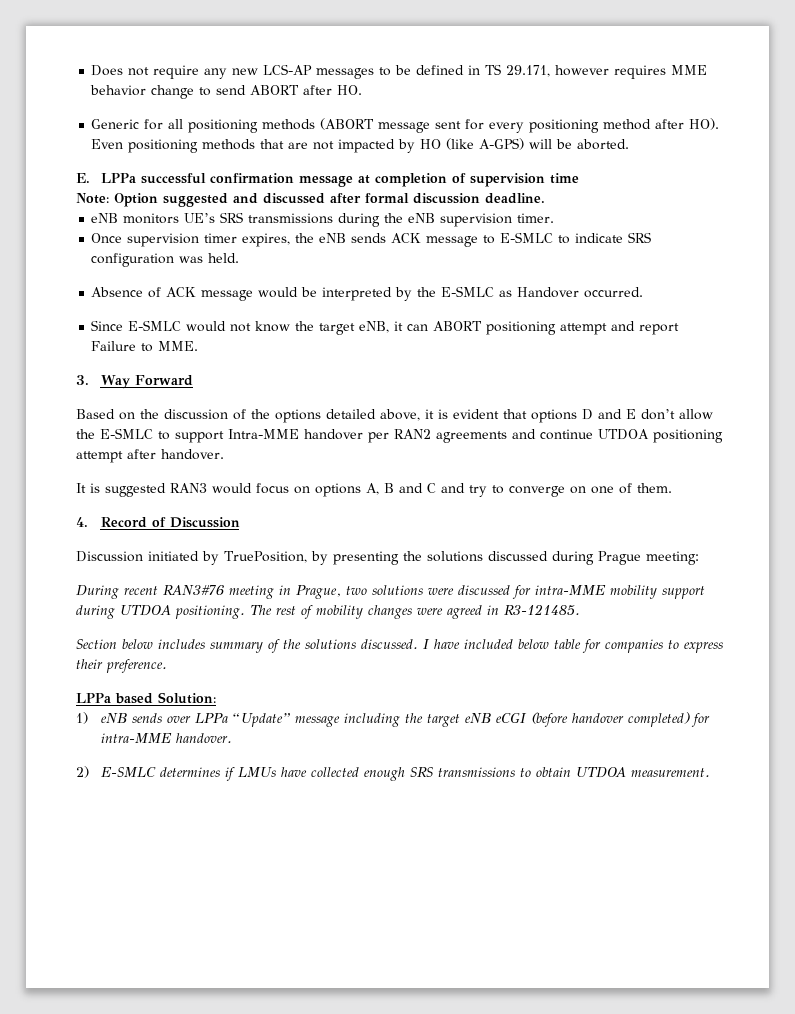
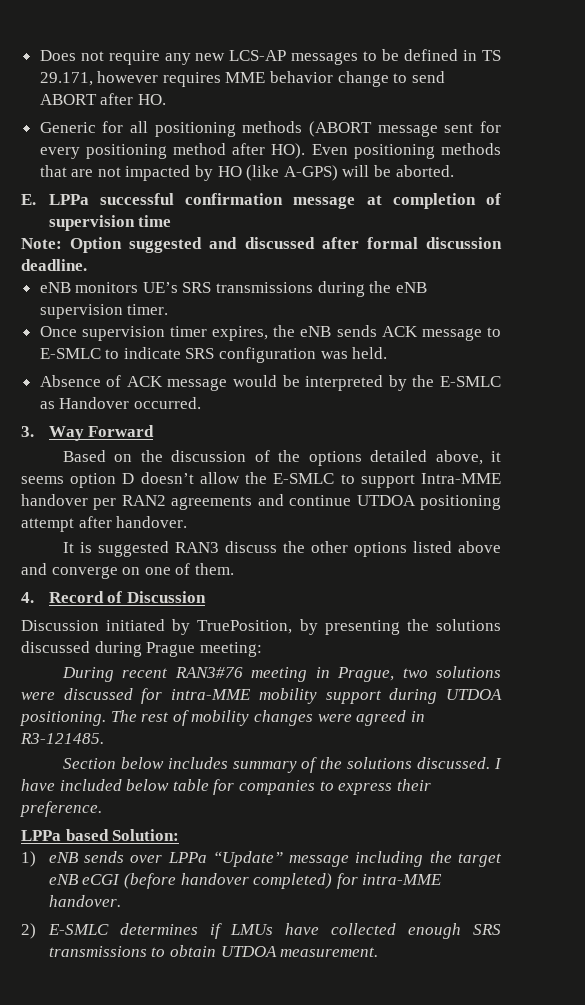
[91,320,680,335] [91,341,199,352] // Since E-SMLC would not know the target eNB, it can ABORT positioning attempt and report Failure to MME. -> (201, 403) none
[438,409,675,423] is evident that options D and E don’t -> [21,472,194,488] seems option D doesn’t
[212,483,504,497] would focus on options A, B and C and try to -> [224,541,501,557] [21,563,47,575] discuss the other options listed above and

